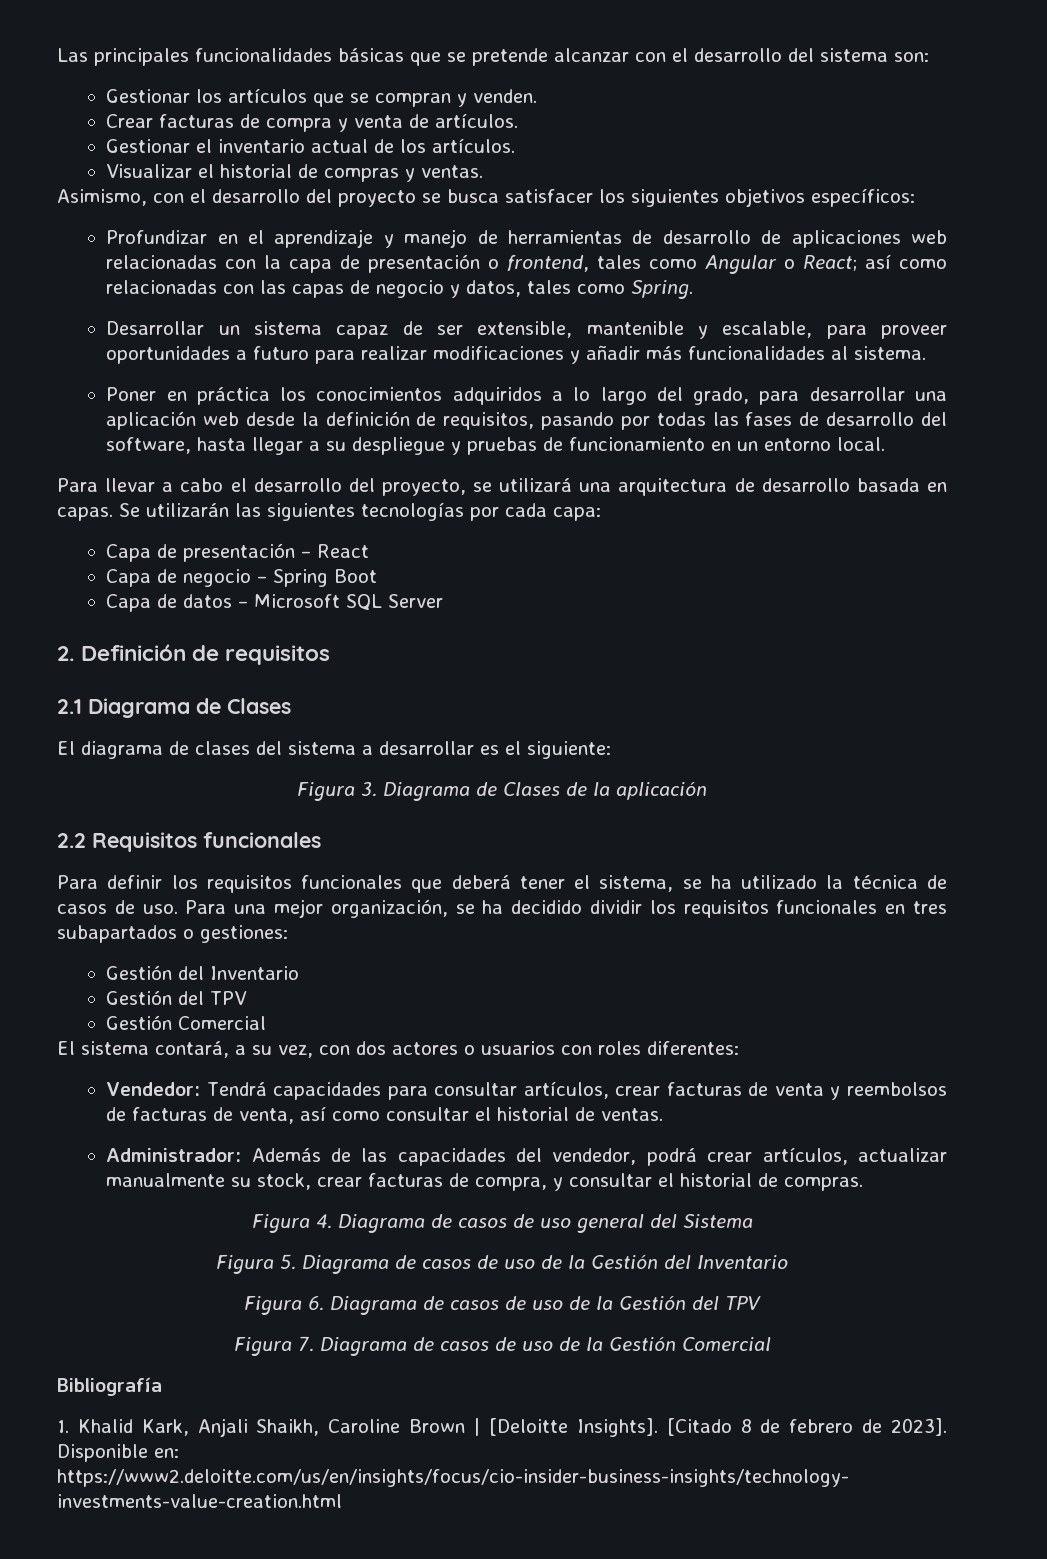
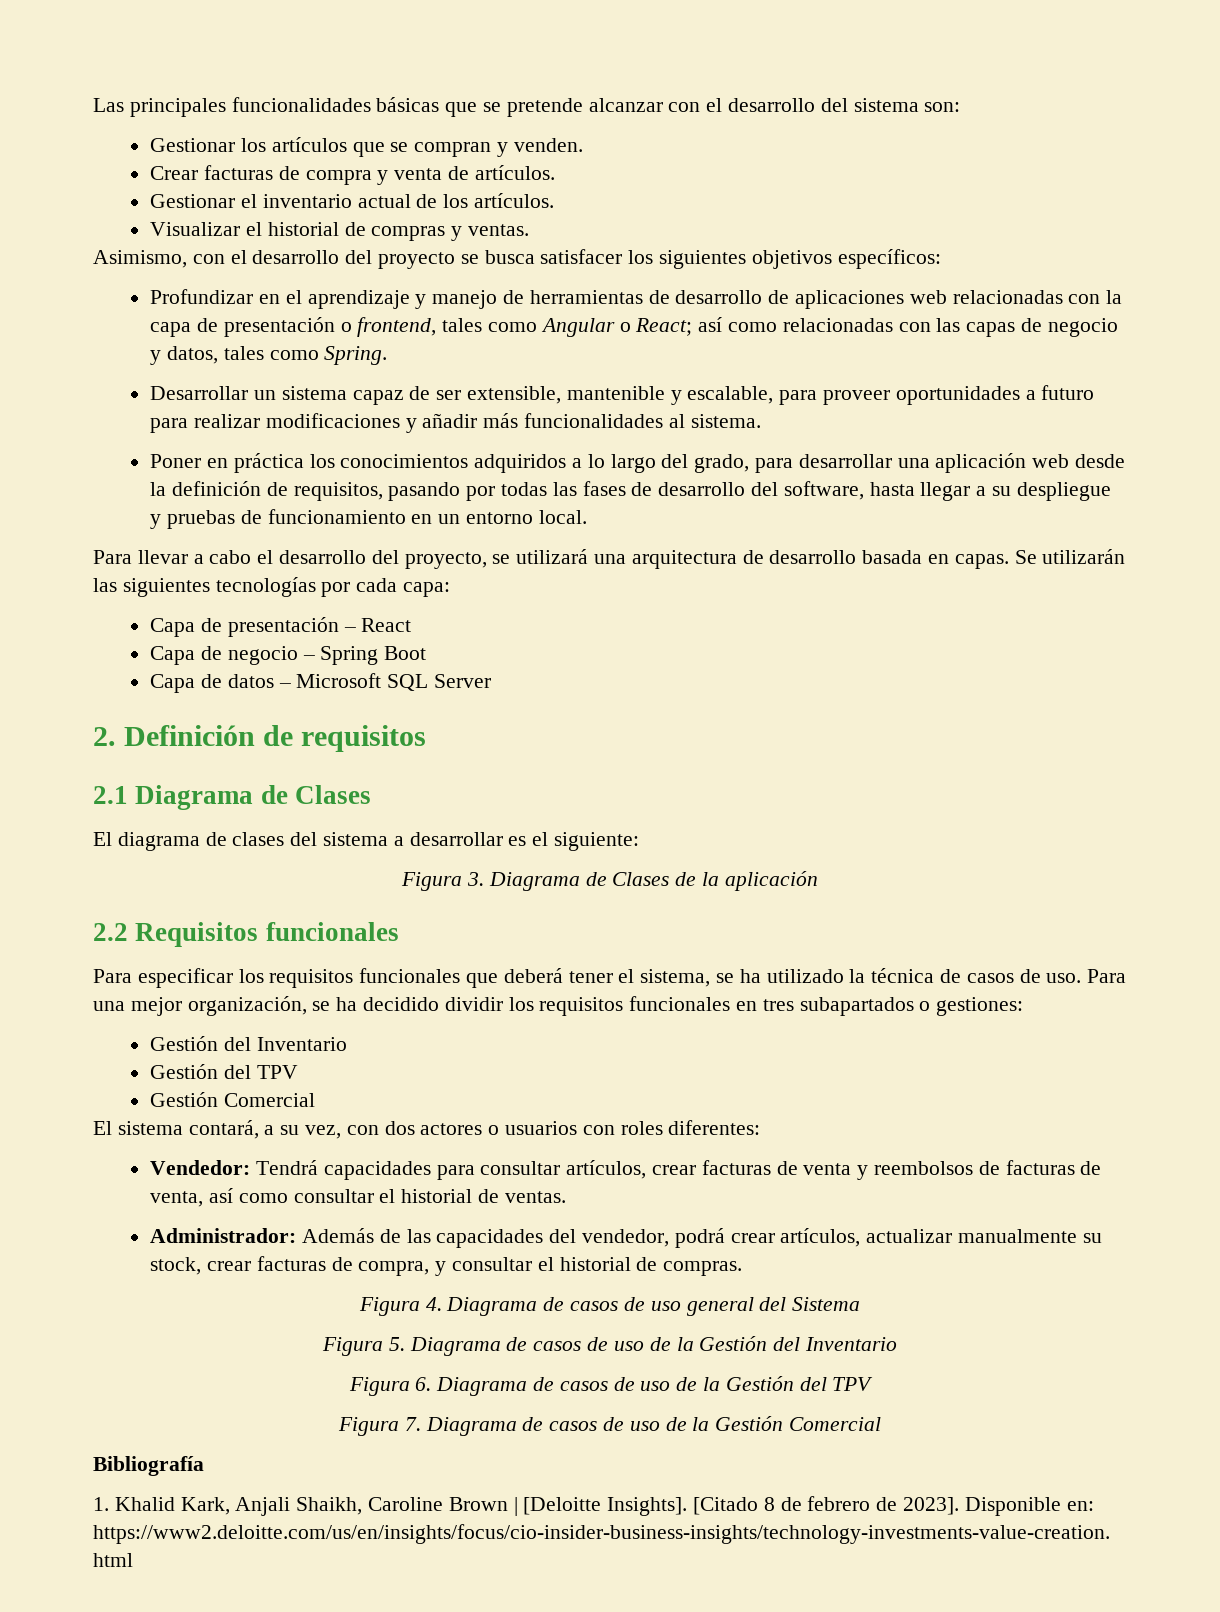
[107,875,163,889] definir -> [137,968,233,988] especificar

